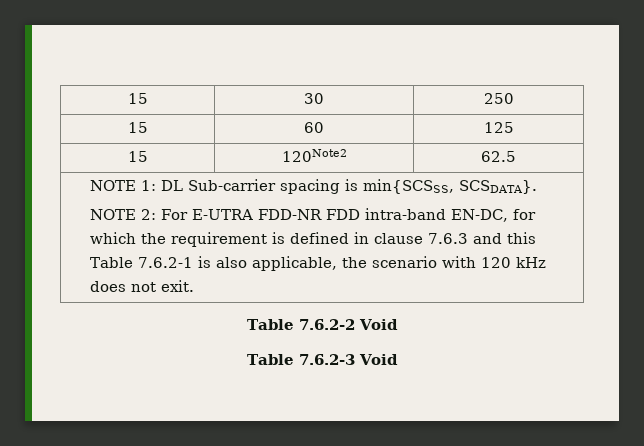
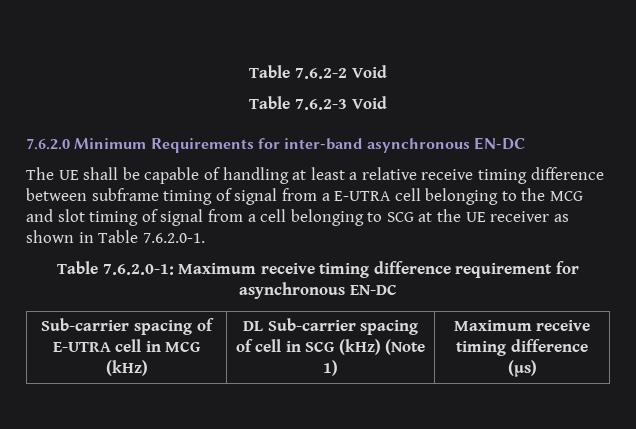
[127,93,148,104] [304,93,324,104] [483,93,514,104] [127,122,148,133] [304,122,324,133] [483,122,514,133] [127,151,148,162] [281,149,347,162] [481,151,516,162] [89,179,537,194] [89,208,536,222] [89,232,536,247] [89,256,546,271] [89,280,194,292] 15 | 30 | 250 // 15 | 60 | 125 // 15 | 120Note2 | 62.5 // NOTE 1: DL Sub-carrier spacing is min{SCSSS, SCSDATA}. // NOTE 2: For E-UTRA FDD-NR FDD intra-band EN-DC, for which the requirement is defined in clause 7.6.3 and this Table 7.6.2-1 is also applicable, the scenario with 120 kHz does not exit. // -> (249, 71) none
(399, 359) none -> [26,137,525,153] [26,167,604,184] [26,188,584,205] [26,209,569,226] [26,230,205,243] [56,261,580,278] [239,282,397,299] [41,318,214,335] [52,339,201,352] [105,360,148,376] [242,318,419,335] [235,339,426,355] [323,360,339,376] [453,320,591,331] [456,339,588,356] [507,360,537,377] // 7.6.2.0 Minimum Requirements for inter-band asynchronous EN-DC // The UE shall be capable of handling at least a relative receive timing difference between subframe timing of signal from a E-UTRA cell belonging to the MCG and slot timing of signal from a cell belonging to SCG at the UE receiver as shown in Table 7.6.2.0-1. // Table 7.6.2.0-1: Maximum receive timing difference requirement for asynchronous EN-DC // Sub-carrier spacing of E-UTRA cell in MCG (kHz) | DL Sub-carrier spacing of cell in SCG (kHz) (Note 1) | Maximum receive timing difference (µs)

